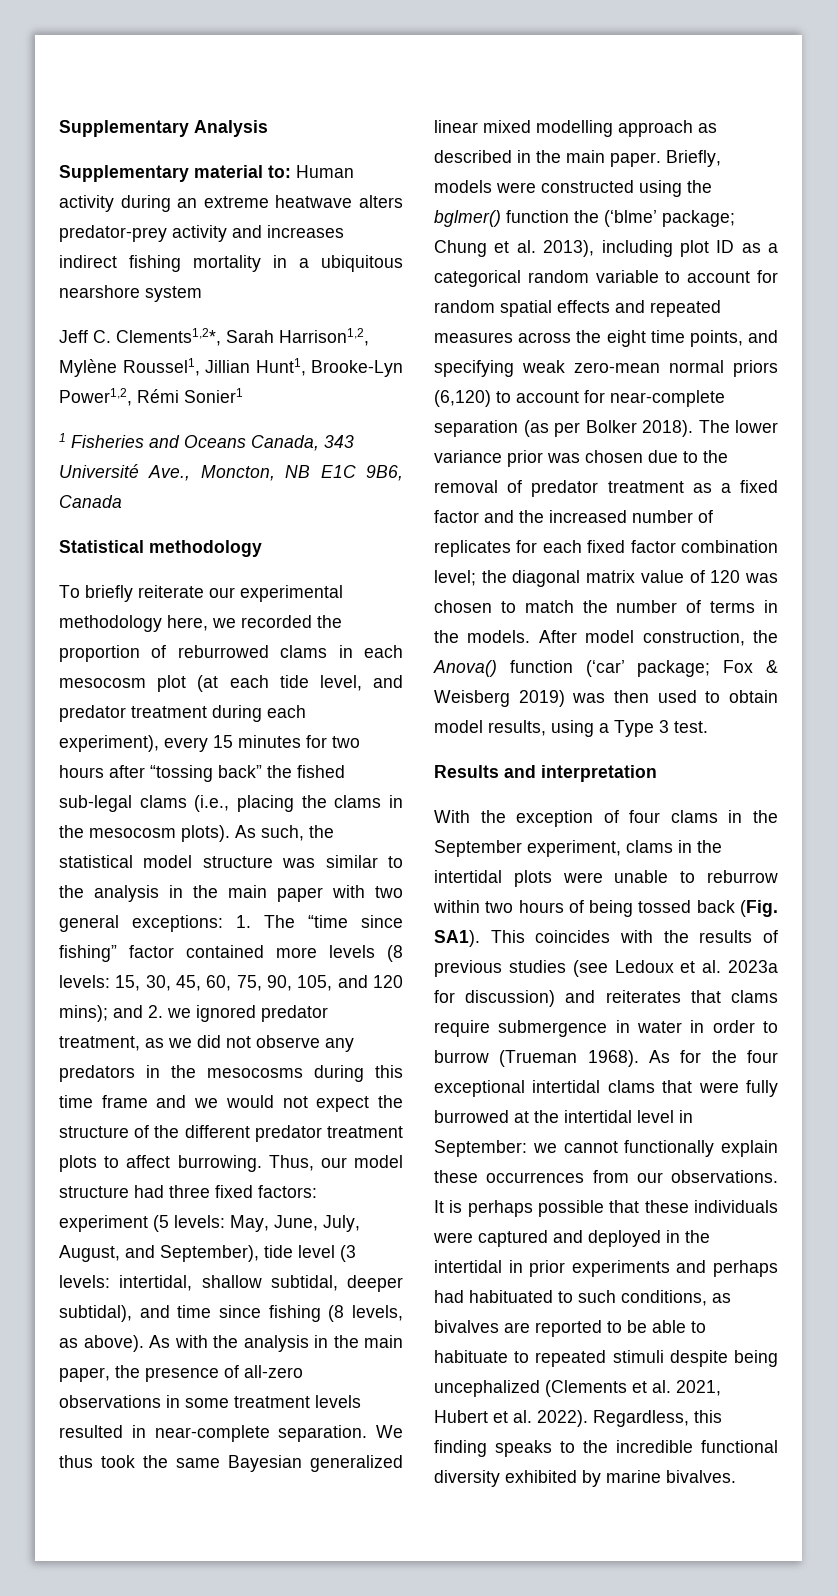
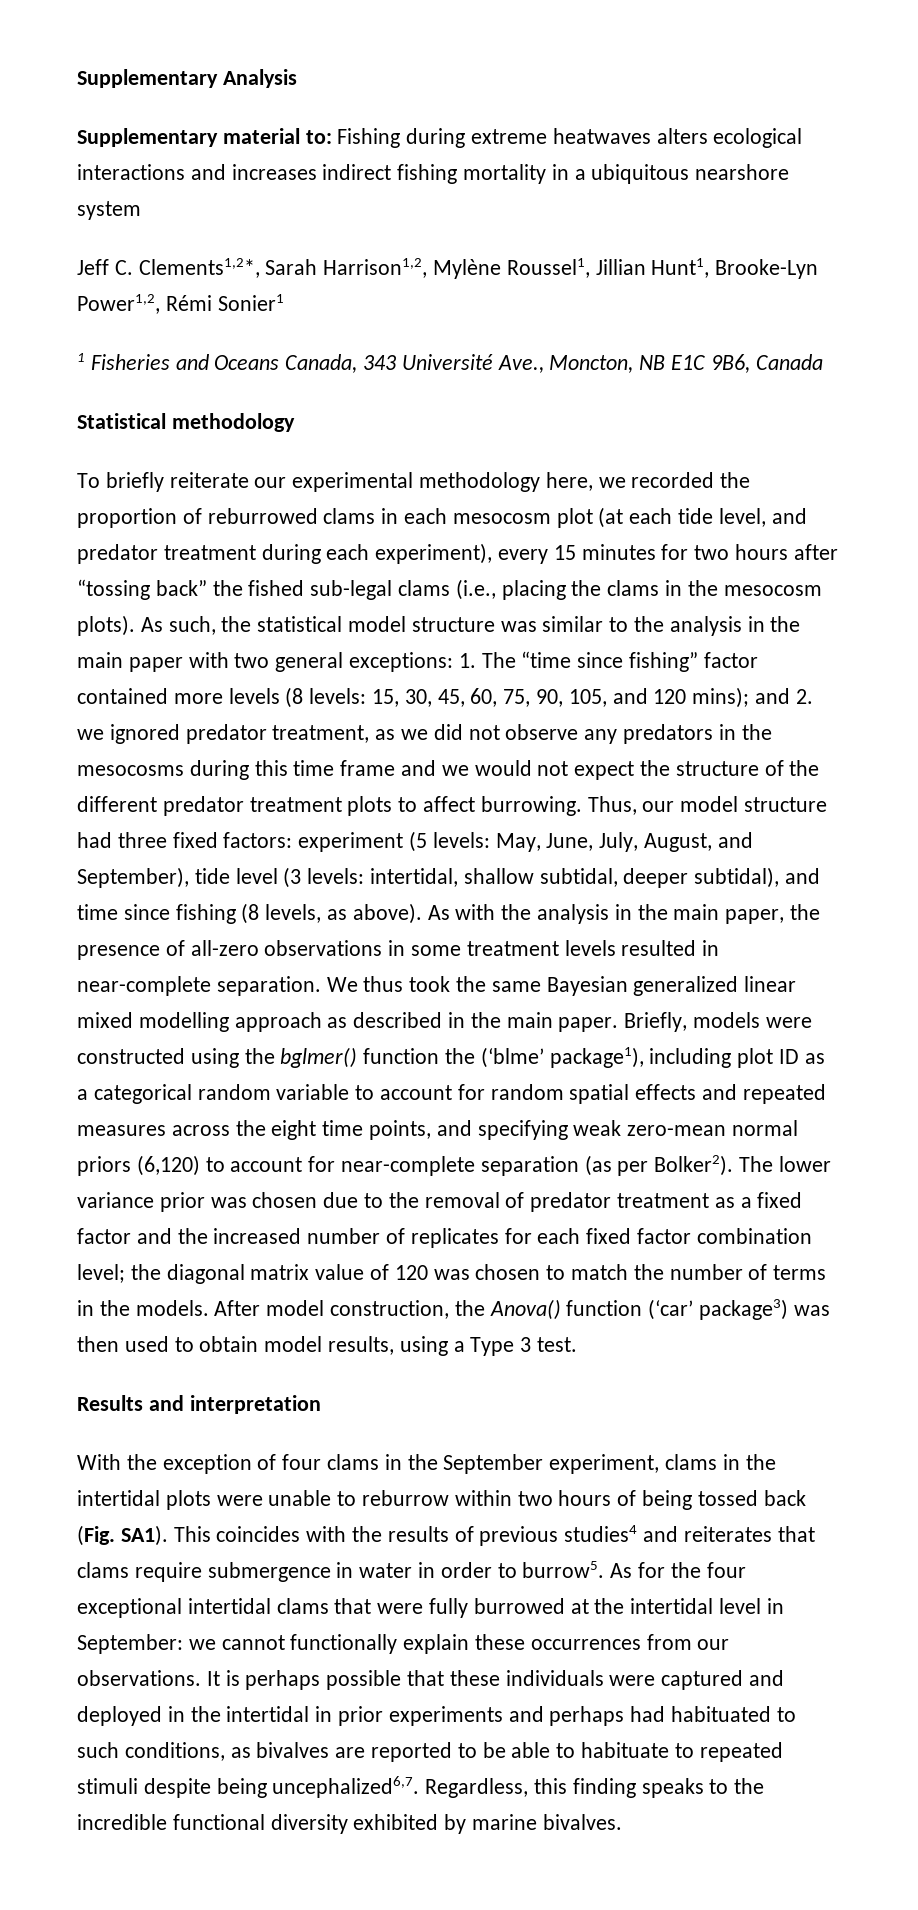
[296,165,354,178] [59,195,403,212] [59,225,227,242] Human activity during an extreme heatwave alters predator-prey activity -> [337,128,803,148] [77,164,185,180] Fishing during extreme heatwaves alters ecological interactions
[662,210,735,227] [434,240,595,257] package; Chung et al. 2013), -> [549,1047,644,1068] package1),
[585,420,693,437] Bolker 2018). -> [654,1155,734,1176] Bolker2).
[637,660,778,677] [434,690,565,707] package; Fox & Weisberg 2019) -> [699,1299,789,1320] package3)
[508,960,778,977] [434,990,556,1007] studies (see Ledoux et al. 2023a for discussion) -> [564,1525,638,1542] studies4
[434,1050,639,1067] burrow (Trueman 1968). -> [522,1561,605,1578] burrow5.
[434,1380,721,1397] [434,1410,588,1427] uncephalized (Clements et al. 2021, Hubert et al. 2022). -> [272,1776,420,1798] uncephalized6,7.

